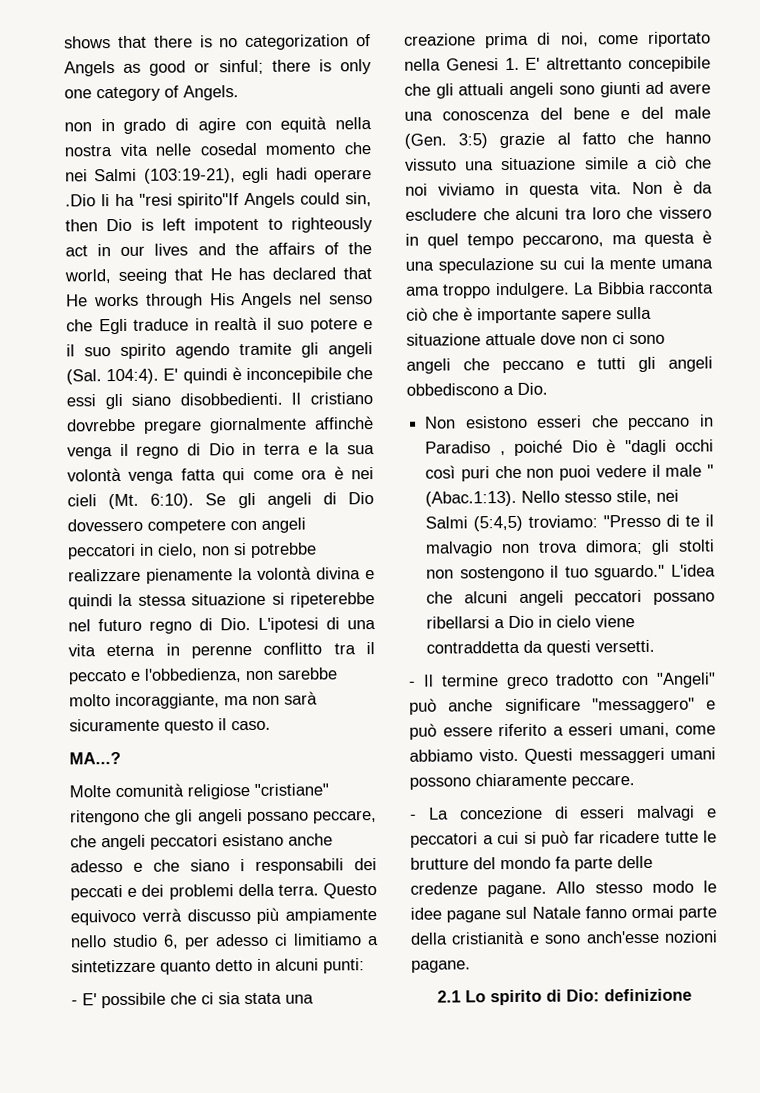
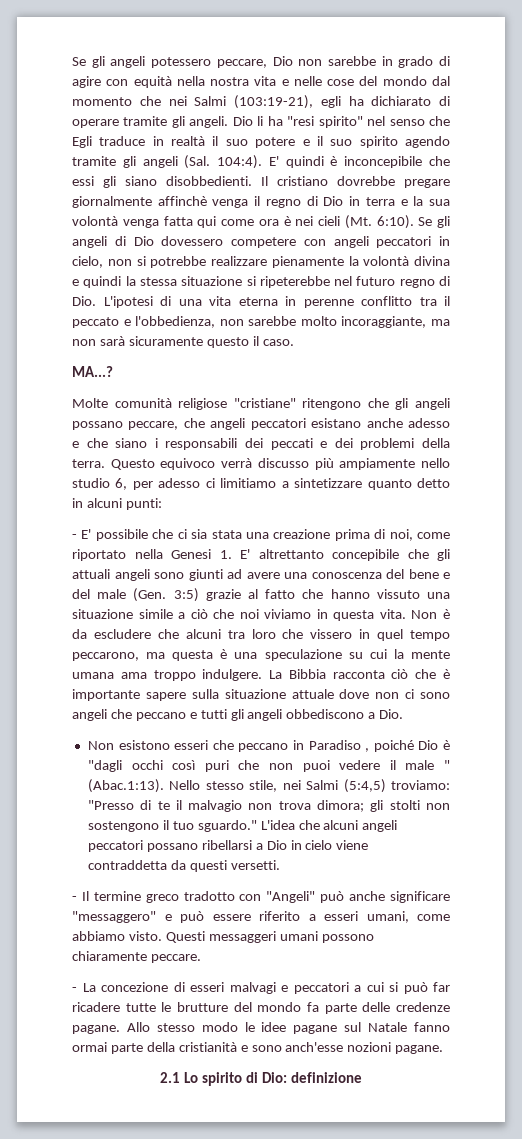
[64,34,371,51] [64,59,372,77] [64,85,239,102] [64,122,92,132] shows that there is no categorization of Angels as good or sinful; there is only one category of Angels. // non -> [72,56,376,68] Se gli angeli potessero peccare, Dio non sarebbe
[155,142,257,156] nelle cosedal -> [281,76,450,86] e nelle cose del mondo dal
[275,167,372,183] [65,192,372,209] [65,217,373,234] [65,242,372,257] [64,267,373,285] [66,292,293,309] hadi operare .Dio li ha "resi spirito"If Angels could sin, then Dio is left impotent to righteously act in our lives and the affairs of the world, seeing that He has declared that He works through His Angels -> [348,96,450,106] [72,116,363,128] ha dichiarato di operare tramite gli angeli. Dio li ha "resi spirito"

